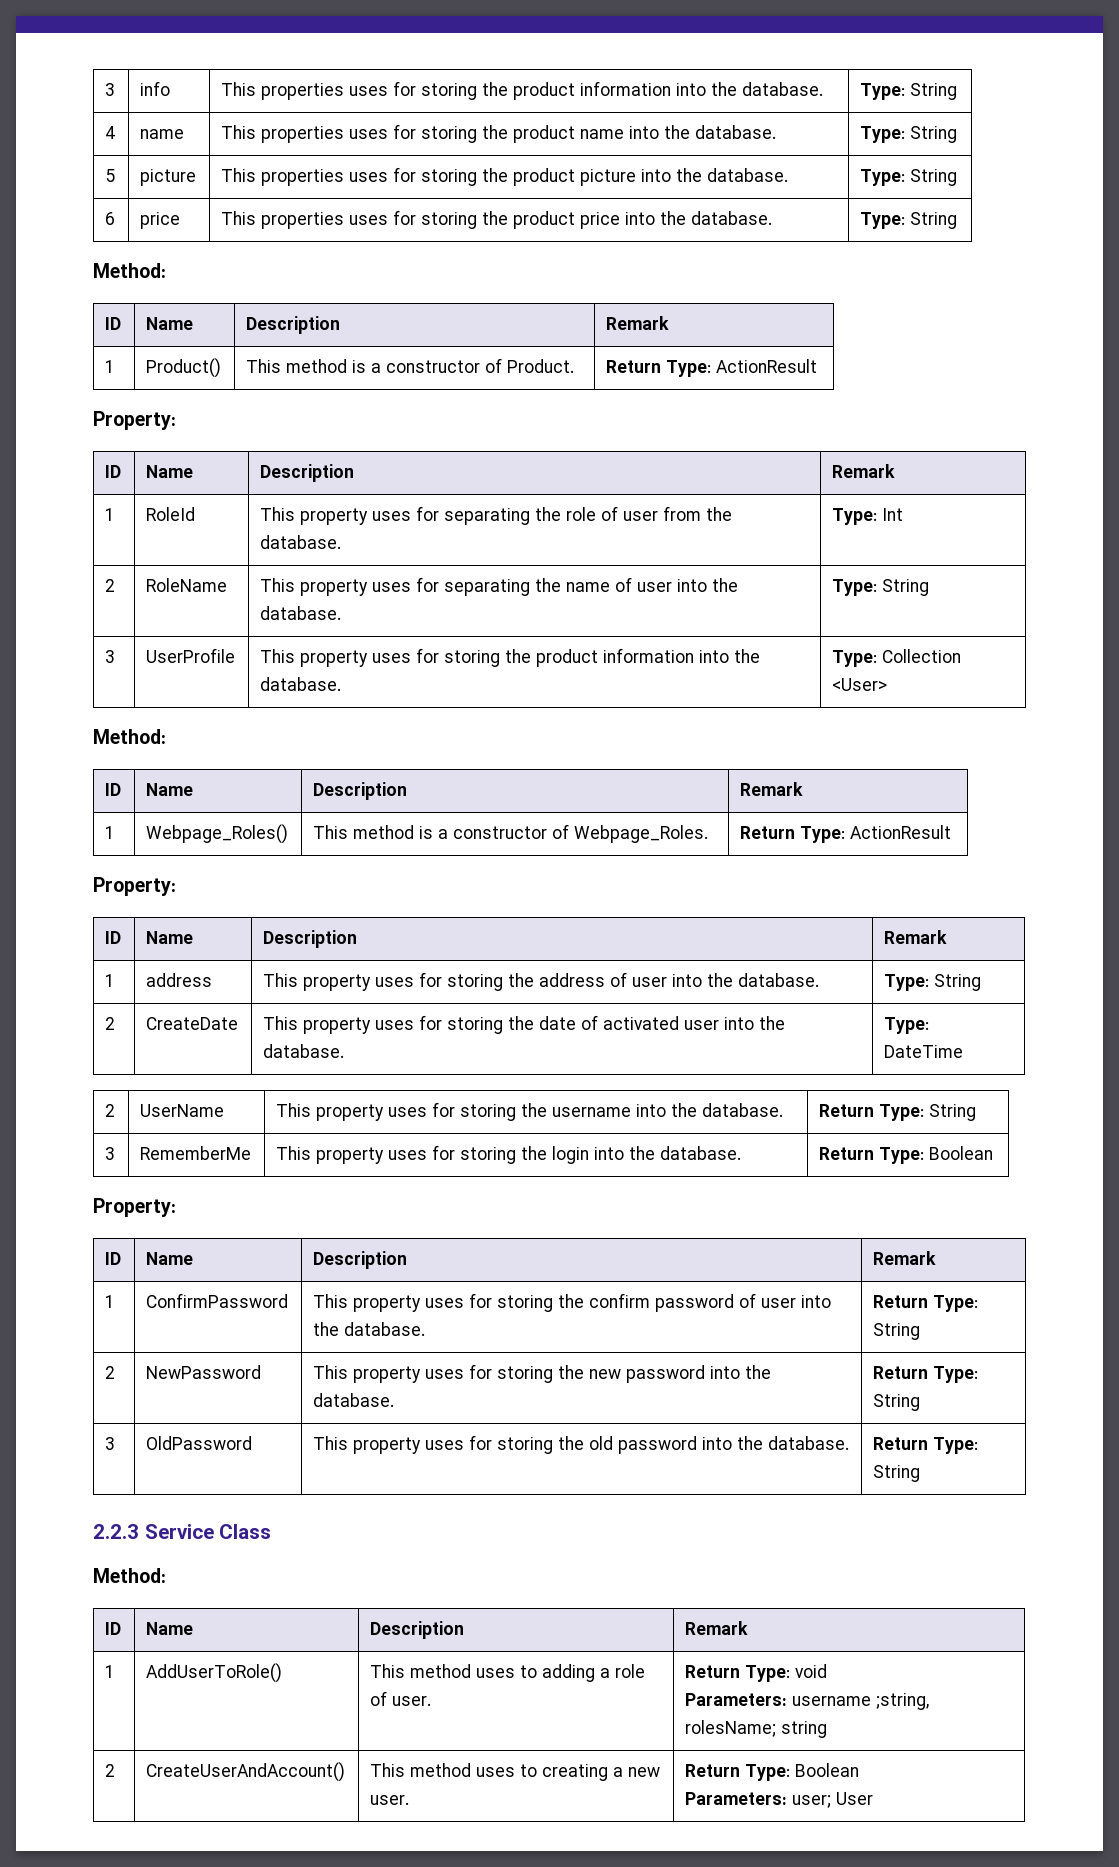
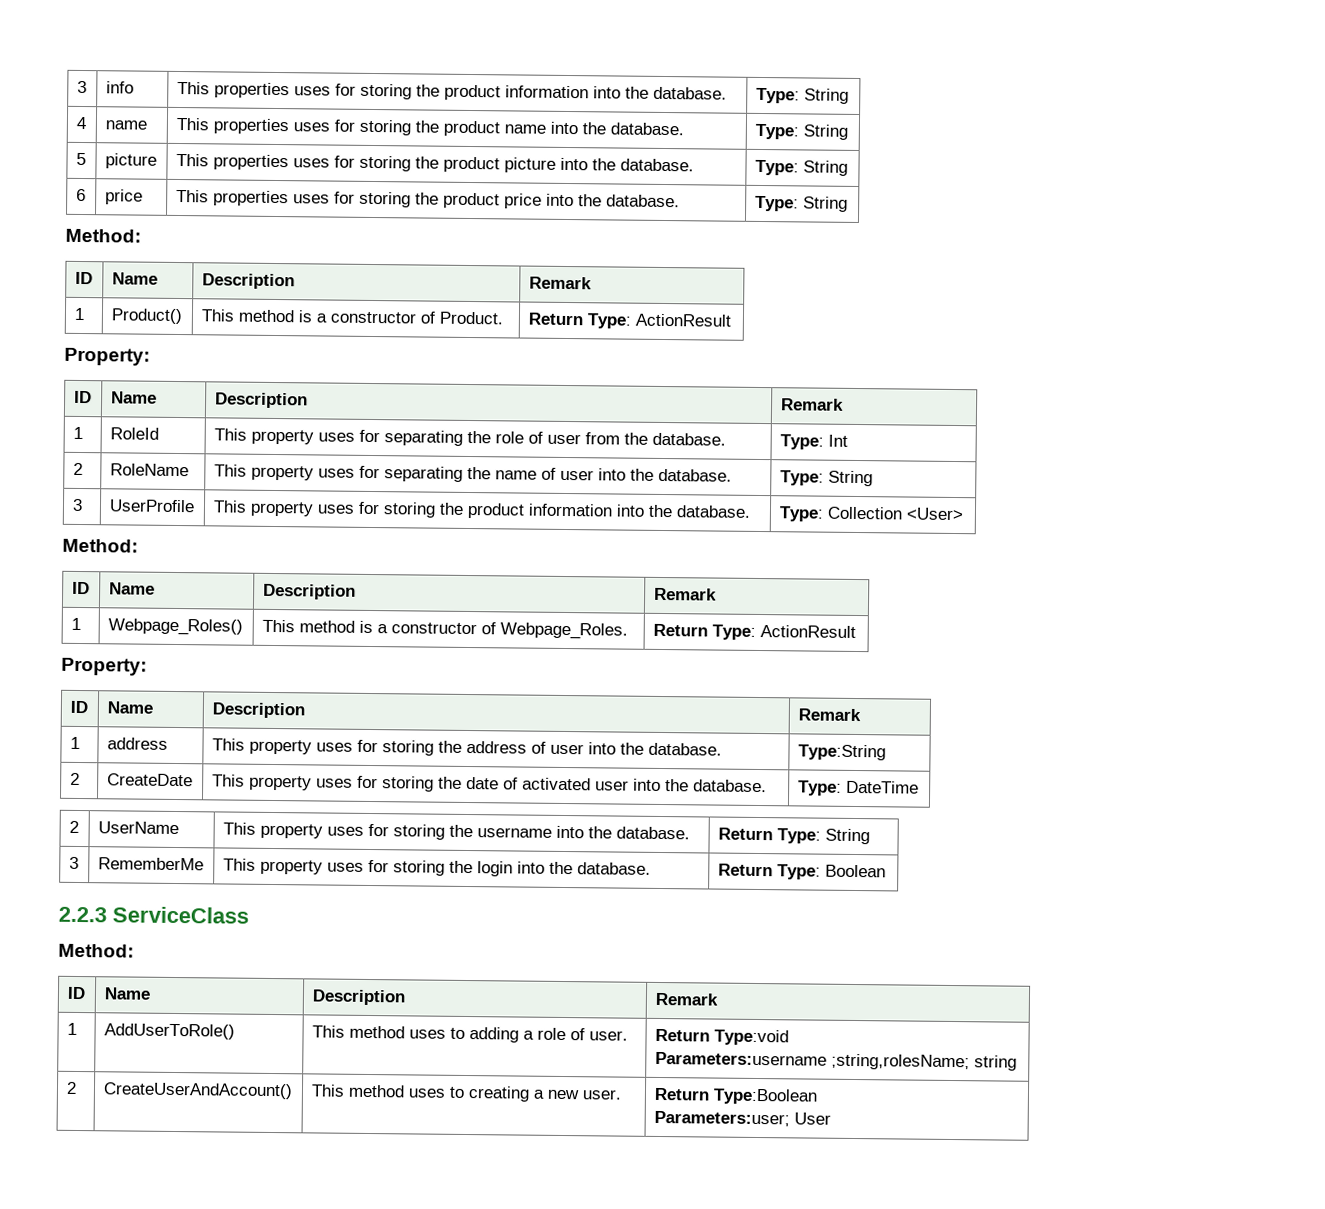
[884,974,982,991] Type: String -> [797,744,886,761] Type:String
[93,1198,176,1217] [105,1252,122,1265] [146,1252,194,1265] [313,1251,408,1269] [873,1251,937,1265] [105,1295,116,1308] [146,1293,289,1308] [313,1293,832,1312] [313,1322,426,1336] [873,1295,979,1312] [873,1323,921,1340] [105,1366,116,1379] [146,1365,262,1379] [313,1364,772,1383] [313,1393,395,1407] [873,1366,979,1383] [873,1394,921,1411] [105,1437,116,1450] [146,1436,253,1450] [313,1435,850,1454] [873,1437,979,1454] [873,1465,921,1482] // Property: // ID | Name | Description | Remark // 1 | ConfirmPassword | This property uses for storing the confirm password of user into the database. | Return Type: String // 2 | NewPassword | This property uses for storing the new password into the database. | Return Type: String // 3 | OldPassword | This property uses for storing the old password into the database. | Return Type: String -> (886, 871) none
[144,1524,272,1539] Service Class -> [112,906,249,924] ServiceClass
[745,1664,828,1682] [685,1693,930,1710] [685,1720,777,1737] Type: void // Parameters: username ;string, rolesName; -> [713,1029,789,1046] [654,1051,970,1071] Type:void // Parameters:username ;string,rolesName;
[745,1763,860,1781] [685,1792,832,1808] Type: Boolean // Parameters: user; -> [712,1088,818,1105] [653,1110,790,1127] Type:Boolean // Parameters:user;

